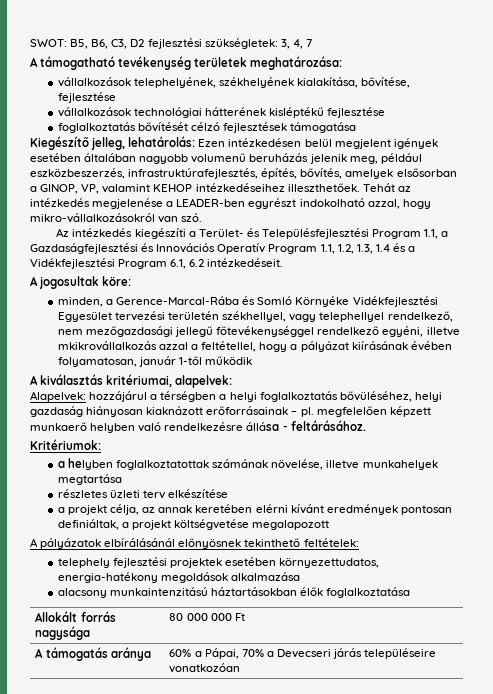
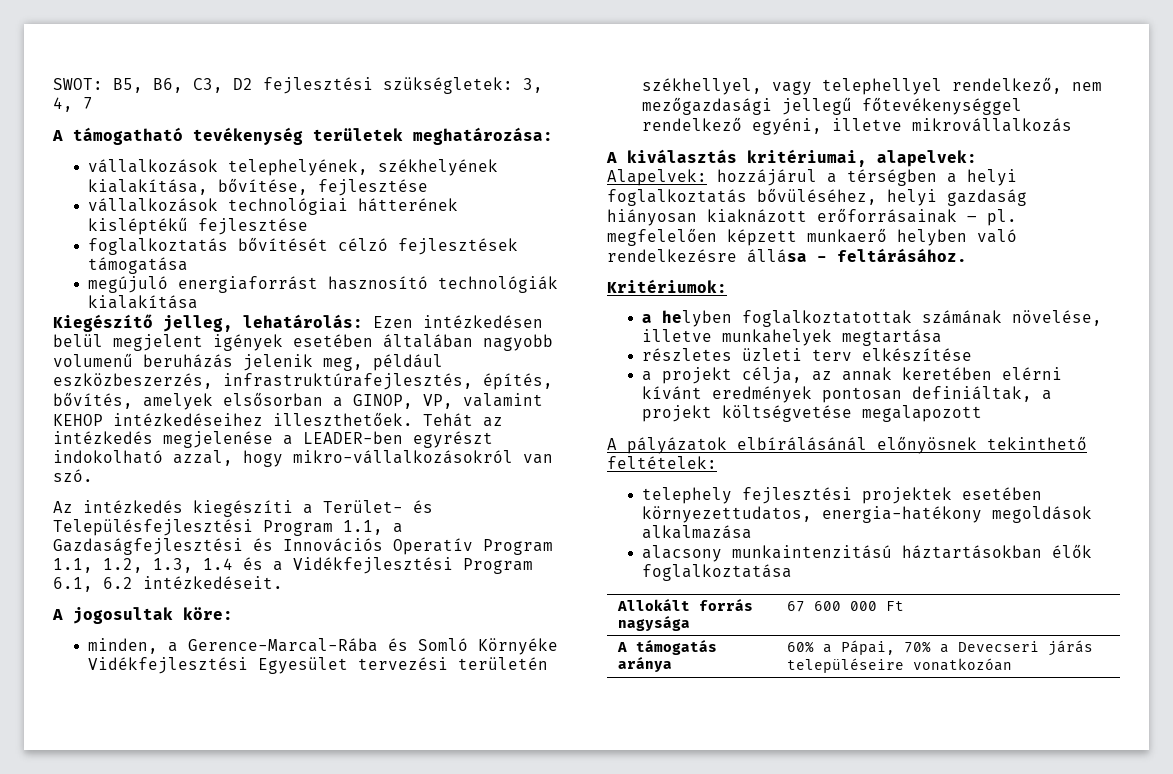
(357, 127) none -> [87,276,558,293] [87,295,198,309] // megújuló energiaforrást hasznosító technológiák kialakítása
[57,341,452,352] [57,356,253,367] mkikrovállalkozás azzal a feltétellel, hogy a pályázat kiírásának évében folyamatosan, január 1-től működik -> [911,118,1072,132] mikrovállalkozás
[169,613,208,621] 80 000 -> [787,601,842,612] 67 600

